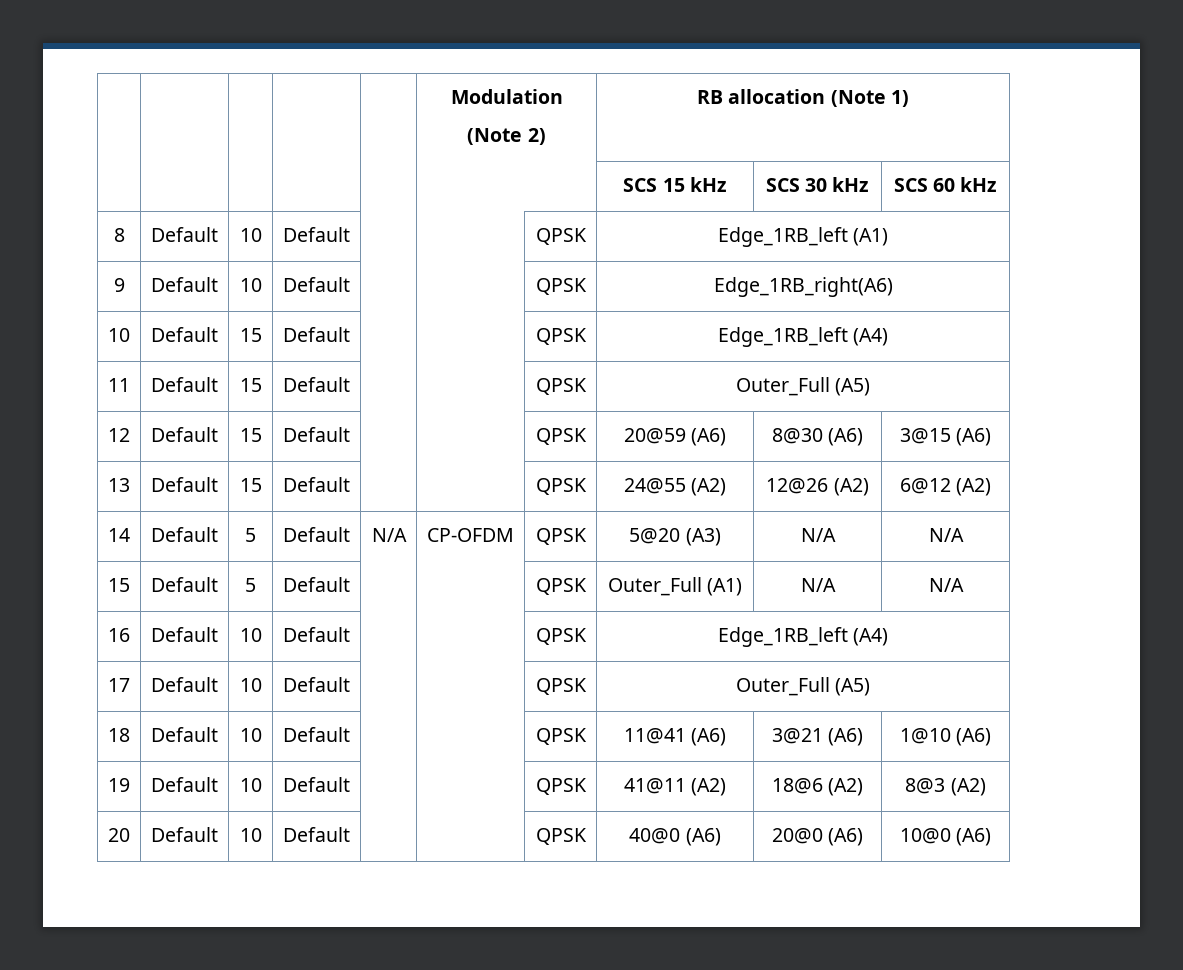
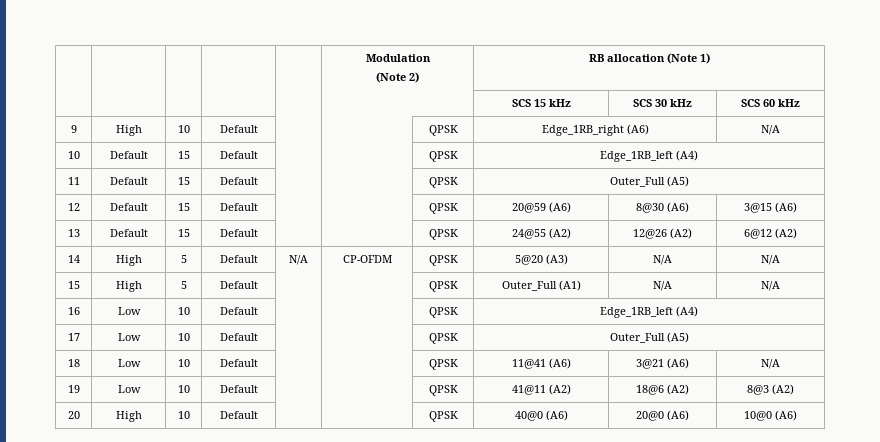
[113,228,125,242] [151,227,218,242] [239,228,262,242] [283,227,350,242] [535,228,587,245] [717,227,889,247] [113,278,125,292] [151,277,218,292] [239,278,262,292] [283,277,350,292] [535,278,587,295] [713,277,893,297] 8 | Default | 10 | Default | | | QPSK | Edge_1RB_left (A1) // 9 | Default | 10 | Default | | | QPSK | Edge_1RB_right(A6) -> [70,125,77,133] [115,125,142,136] [177,125,190,133] [219,125,258,133] [428,125,458,136] [541,124,649,136] [761,125,780,135] 9 | High | 10 | Default | | | QPSK | Edge_1RB_right (A6) | N/A
[151,527,218,542] Default -> [115,255,142,266] High
[151,577,218,592] Default -> [115,281,142,292] High
[151,627,218,642] Default -> [117,307,141,315] Low
[151,677,218,692] Default -> [117,333,141,341] Low
[151,727,218,742] Default -> [117,359,141,367] Low
[899,728,992,746] 1@10 (A6) -> [761,359,780,369] N/A
[151,777,218,792] Default -> [117,385,141,393] Low
[151,827,218,842] Default -> [115,411,142,422] High

